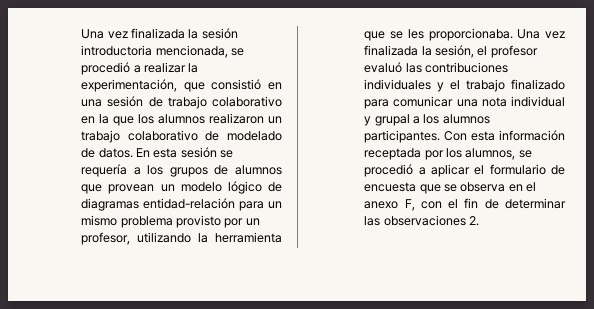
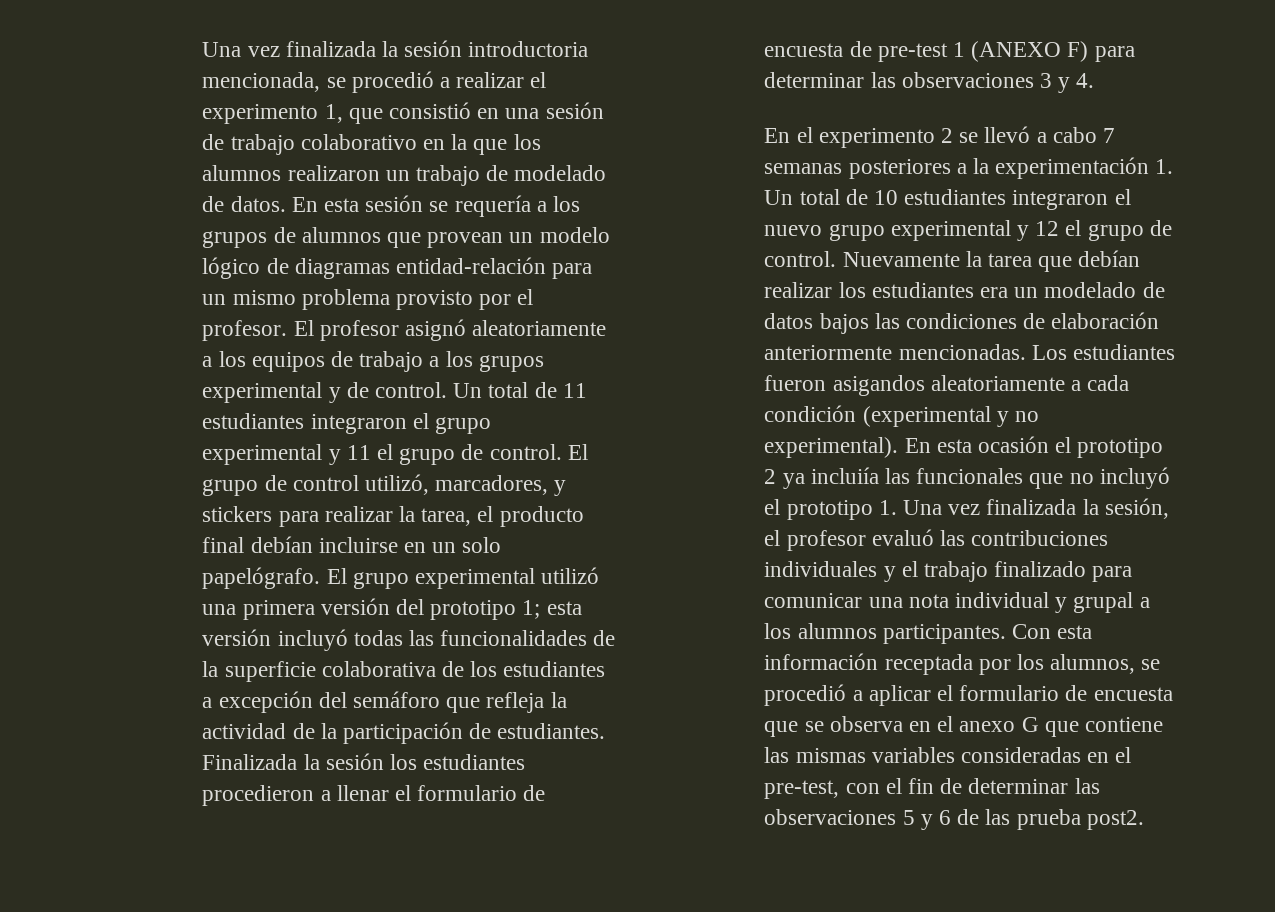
[188,63,199,73] [81,79,178,92] la experimentación, -> [530,72,547,88] [202,104,343,124] el experimento 1,
[127,130,198,141] colaborativo -> (481, 175) none
[245,218,260,226] [81,232,282,245] [364,28,513,41] un profesor, utilizando la herramienta que se les proporcionaba. -> [517,289,534,305] [202,319,607,341] [202,351,544,372] [202,382,587,403] [202,413,492,434] [202,444,588,465] [202,474,567,496] [202,506,584,527] [202,536,502,553] [202,567,600,589] [202,598,582,620] [202,629,616,651] [202,661,606,682] [202,691,567,713] [202,722,606,744] [202,753,526,770] [202,785,546,806] [764,41,1135,62] [764,72,1095,93] [764,126,1116,148] [764,157,1174,179] [764,189,1131,210] [764,220,1172,241] [764,250,1141,272] [764,282,1165,298] [764,312,1160,334] [764,344,1176,360] [764,375,1130,396] [764,405,1040,427] [764,436,1164,458] [764,467,1170,489] [764,499,897,520] el profesor. El profesor asignó aleatoriamente a los equipos de trabajo a los grupos experimental y de control. Un total de 11 estudiantes integraron el grupo experimental y 11 el grupo de control. El grupo de control utilizó, marcadores, y stickers para realizar la tarea, el producto final debían incluirse en un solo papelógrafo. El grupo experimental utilizó una primera versión del prototipo 1; esta versión incluyó todas las funcionalidades de la superficie colaborativa de los estudiantes a excepción del semáforo que refleja la actividad de la participación de estudiantes. Finalizada la sesión los estudiantes procedieron a llenar el formulario de encuesta de pre-test 1 (ANEXO F) para determinar las observaciones 3 y 4. // En el experimento 2 se llevó a cabo 7 semanas posteriores a la experimentación 1. Un total de 10 estudiantes integraron el nuevo grupo experimental y 12 el grupo de control. Nuevamente la tarea que debían realizar los estudiantes era un modelado de datos bajos las condiciones de elaboración anteriormente mencionadas. Los estudiantes fueron asigandos aleatoriamente a cada condición (experimental y no experimental). En esta ocasión el prototipo 2 ya incluiía las funcionales que no incluyó el prototipo 1.
[404,199,415,211] F, -> [1021,717,1164,737] [764,747,1132,763] [764,780,840,799] G que contiene las mismas variables consideradas en el pre-test,
[468,216,479,226] 2. -> [902,809,1144,830] 5 y 6 de las prueba post2.

